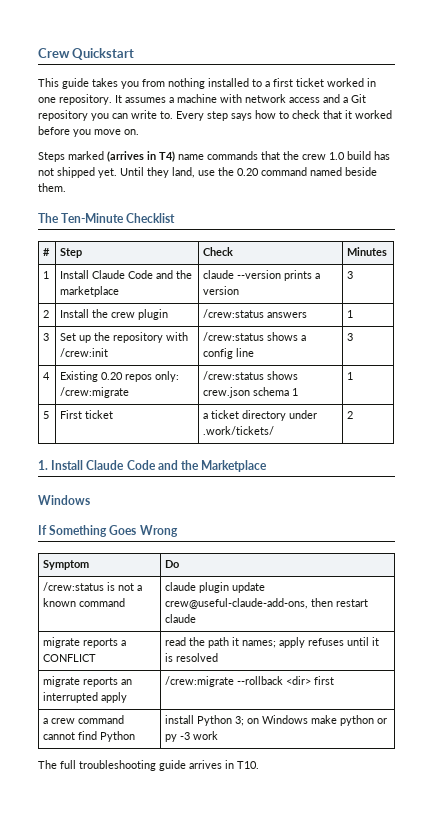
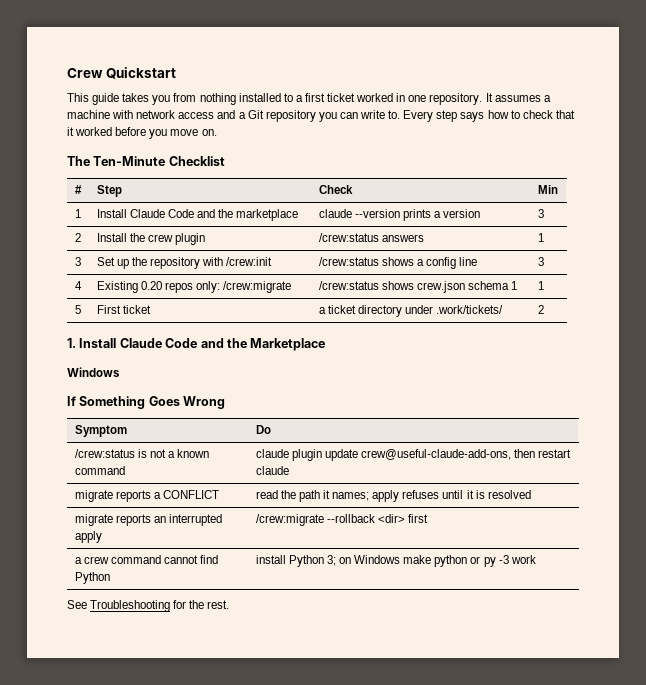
[38,151,390,162] [38,167,377,178] [38,183,66,192] // Steps marked (arrives in T4) name commands that the crew 1.0 build has not shipped yet. Until they land, use the 0.20 command named beside them. -> (217, 132) none
[347,247,388,256] Minutes -> [537,185,558,194] Min
[38,760,259,771] The full troubleshooting guide arrives in T10. -> [67,600,230,612] See Troubleshooting for the rest.

